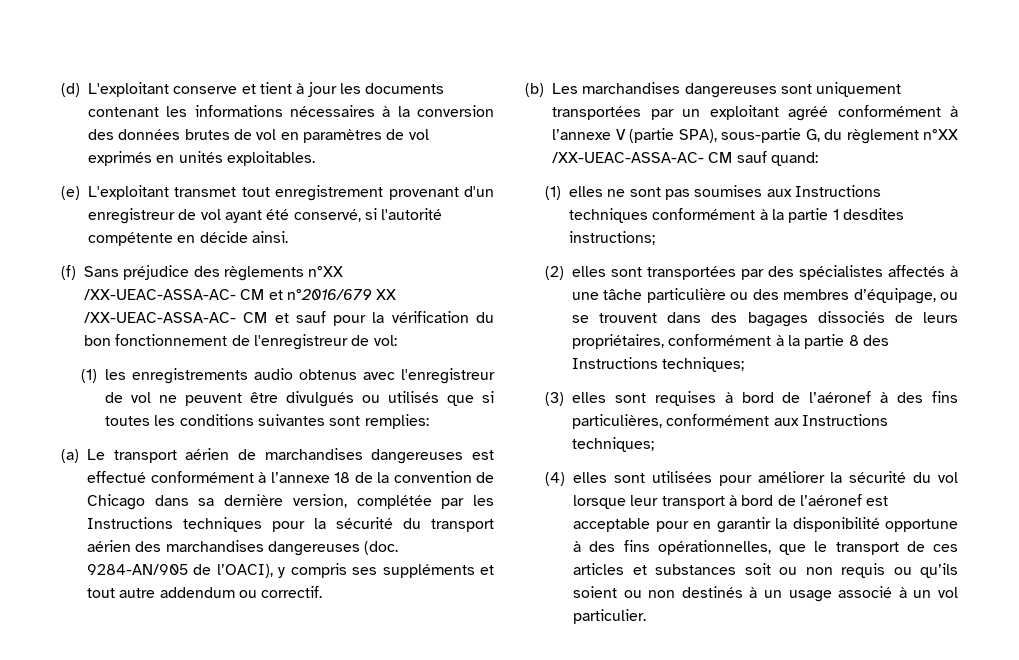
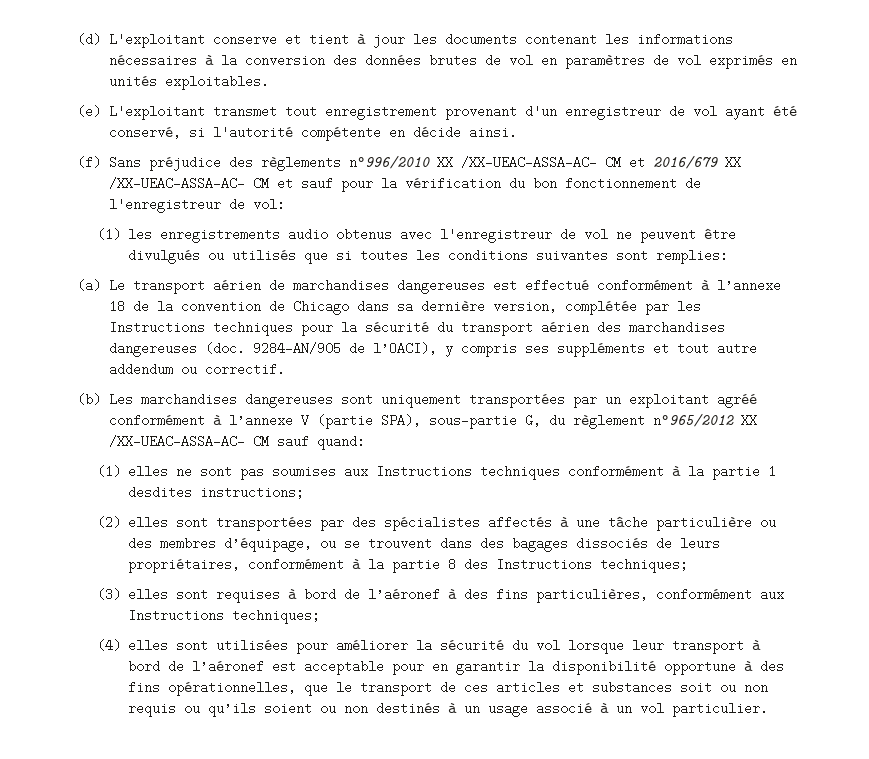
[308,266,344,277] [84,289,372,300] n°XX /XX-UEAC-ASSA-AC- CM et n°2016/679 -> [348,155,718,169] n°996/2010 XX /XX-UEAC-ASSA-AC- CM et 2016/679
[923,129,958,140] n°XX -> [652,413,757,427] n°965/2012 XX

